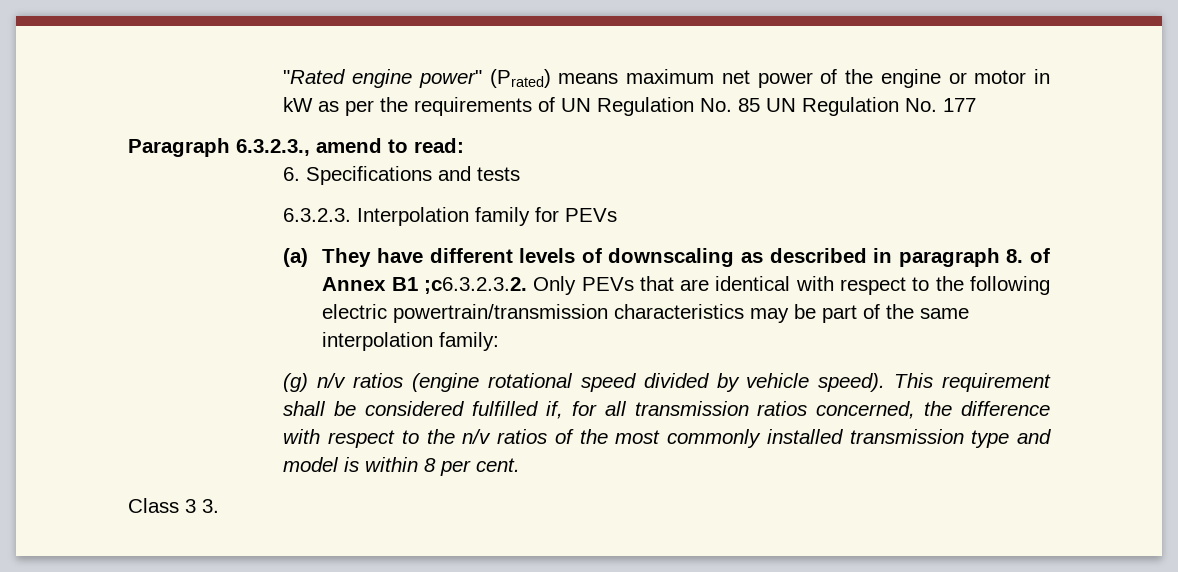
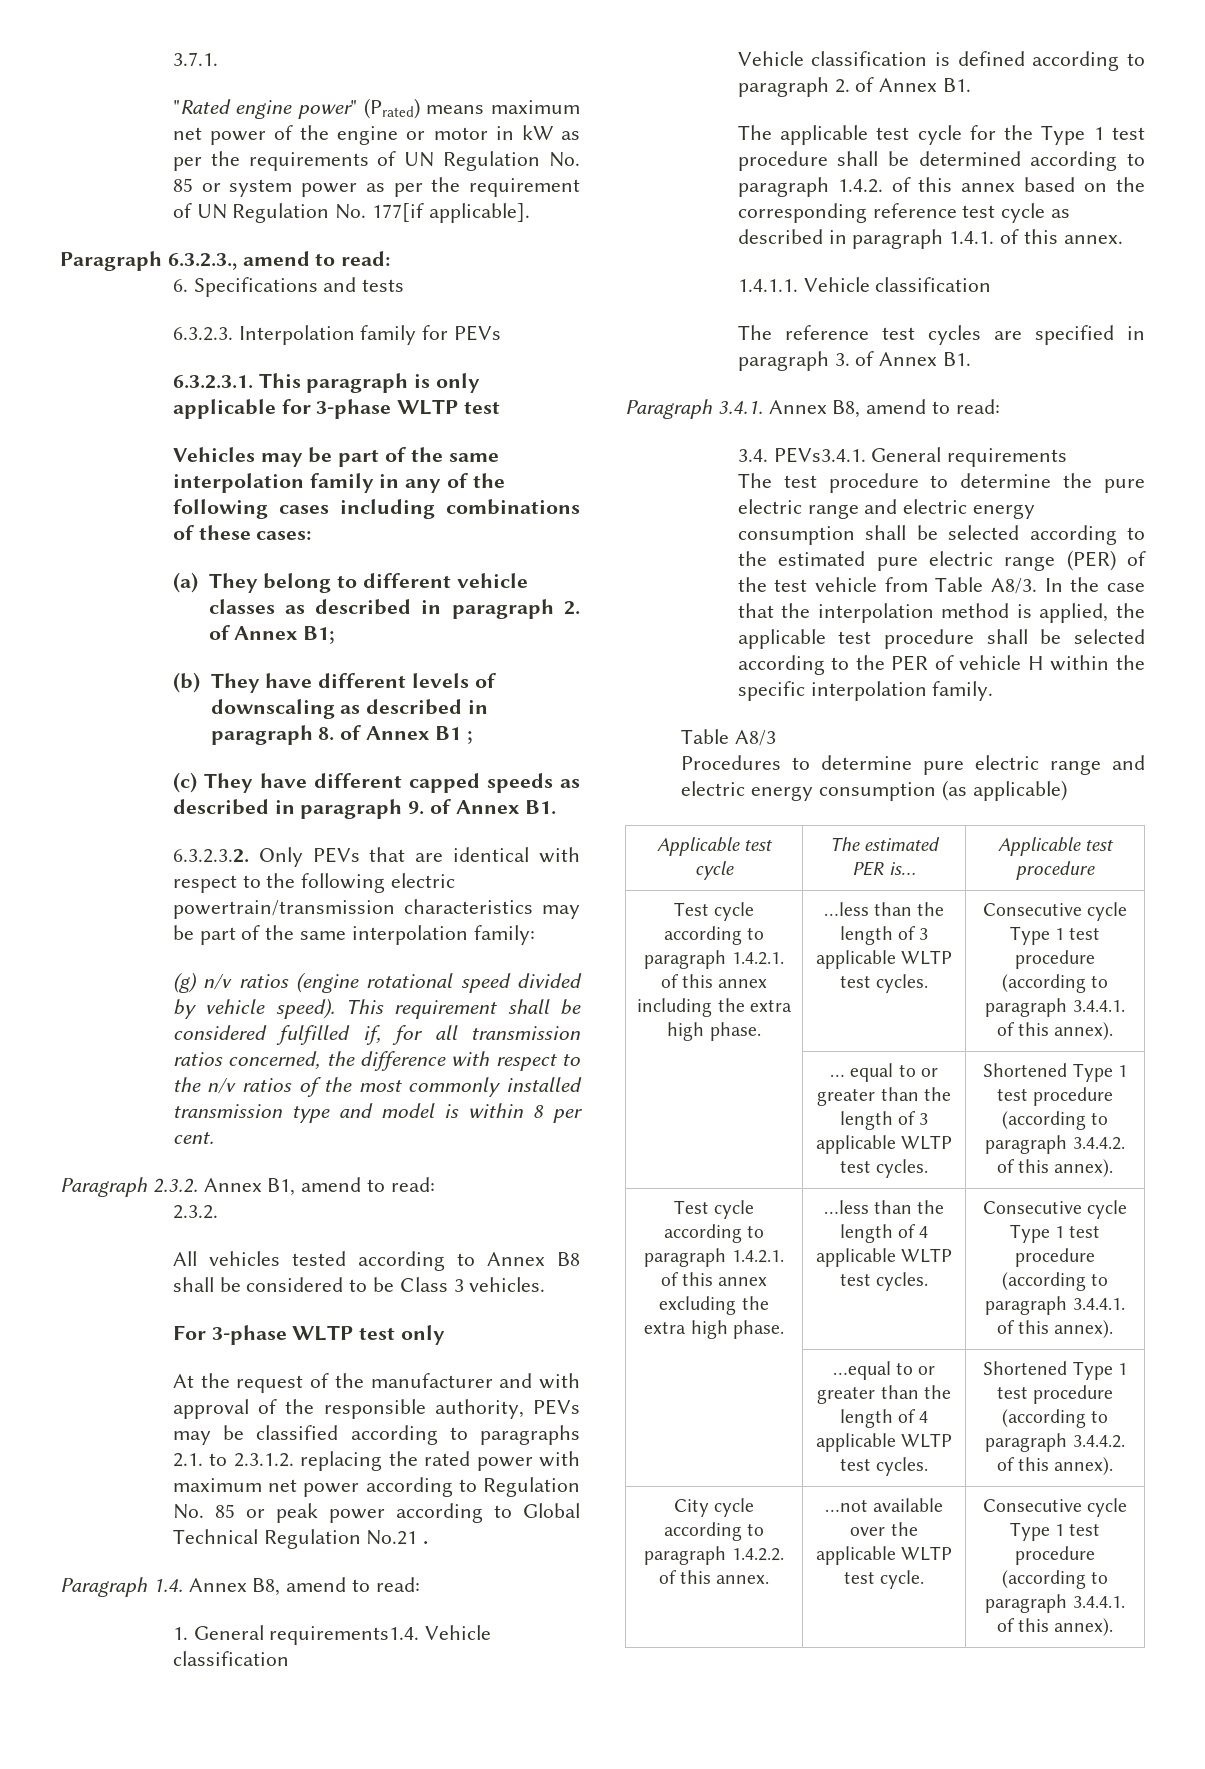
(283, 76) none -> [172,52,218,66] 3.7.1. //
[766,97,977,116] UN Regulation No. 177 -> [201,177,580,197] [172,203,530,223] or system power as per the requirement of UN Regulation No. 177[if applicable].
[283,248,309,267] (a) -> [172,373,481,393] [172,399,501,419] [172,447,499,467] [172,473,505,493] [172,499,580,519] [172,525,312,540] [172,572,528,593] [208,599,580,619] [208,625,335,644] [172,672,200,693] 6.3.2.3.1. This paragraph is only applicable for 3-phase WLTP test // Vehicles may be part of the same interpolation family in any of the following cases including combinations of these cases: // (a) They belong to different vehicle classes as described in paragraph 2. of Annex B1; // (b)
[423,277,527,294] ;c6.3.2.3.2. -> [466,731,472,744] [172,772,580,793] [172,799,556,819] [172,849,249,863] ; // (c) They have different capped speeds as described in paragraph 9. of Annex B1. // 6.3.2.3.2.
[128,498,219,513] Class 3 3. -> [60,1177,435,1197] [172,1205,218,1219] [172,1251,581,1271] [172,1277,546,1292] [172,1325,446,1345] [172,1373,580,1393] [172,1399,580,1419] [172,1425,580,1445] [172,1451,580,1471] [172,1477,580,1497] [172,1503,580,1523] [172,1529,429,1549] [60,1577,420,1597] [172,1625,492,1645] [172,1651,289,1666] [737,51,1145,71] [737,77,972,97] [737,125,1145,145] [737,151,1145,171] [737,177,1145,197] [737,203,1071,223] [737,229,1123,249] [737,277,992,292] [737,325,1145,345] [737,351,972,371] [625,399,1000,419] [737,447,1068,467] [737,473,1145,493] [737,499,1036,519] [737,525,1145,545] [737,550,1146,571] [737,577,1145,594] [737,603,1145,623] [737,629,1145,649] [737,655,1145,675] [737,681,994,701] [681,729,777,746] [681,755,1145,775] [681,780,1067,801] [656,837,774,856] [695,861,734,880] [829,837,941,851] [852,861,916,876] [997,837,1115,856] [1016,861,1095,880] [673,902,755,921] [663,926,765,945] [644,950,784,969] [660,974,768,988] [637,998,792,1017] [667,1022,761,1041] [823,902,945,916] [839,926,929,945] [815,950,953,969] [839,974,929,993] [982,902,1128,921] [1009,926,1101,945] [1015,950,1095,969] [1001,974,1109,993] [985,998,1125,1017] [996,1022,1114,1040] [830,1063,938,1082] [817,1087,951,1106] [839,1111,929,1130] [815,1135,953,1154] [839,1159,929,1178] [983,1063,1127,1082] [996,1087,1114,1106] [1001,1111,1109,1130] [985,1135,1125,1154] [996,1159,1114,1177] [673,1200,755,1219] [663,1224,765,1243] [644,1248,784,1267] [660,1272,768,1286] [659,1296,769,1315] [644,1320,784,1339] [823,1200,945,1214] [839,1224,929,1243] [815,1248,953,1267] [839,1272,929,1291] [982,1200,1128,1219] [1009,1224,1101,1243] [1015,1248,1095,1267] [1001,1272,1109,1291] [985,1296,1125,1315] [996,1320,1114,1338] [832,1361,936,1380] [817,1385,951,1404] [839,1409,929,1428] [815,1433,953,1452] [839,1457,929,1476] [983,1361,1127,1380] [996,1385,1114,1404] [1001,1409,1109,1428] [985,1433,1125,1452] [996,1457,1114,1475] [673,1498,755,1517] [663,1522,765,1541] [644,1546,784,1565] [658,1570,770,1584] [824,1498,944,1512] [850,1522,918,1536] [815,1546,953,1565] [843,1570,925,1589] [982,1498,1128,1517] [1009,1522,1101,1541] [1015,1546,1095,1565] [1001,1570,1109,1589] [985,1594,1125,1613] [996,1618,1114,1636] Paragraph 2.3.2. Annex B1, amend to read: // 2.3.2. // All vehicles tested according to Annex B8 shall be considered to be Class 3 vehicles. // For 3-phase WLTP test only // At the request of the manufacturer and with approval of the responsible authority, PEVs may be classified according to paragraphs 2.1. to 2.3.1.2. replacing the rated power with maximum net power according to Regulation No. 85 or peak power according to Global Technical Regulation No.21 . // Paragraph 1.4. Annex B8, amend to read: // 1. General requirements1.4. Vehicle classification // Vehicle classification is defined according to paragraph 2. of Annex B1. // The applicable test cycle for the Type 1 test procedure shall be determined according to paragraph 1.4.2. of this annex based on the corresponding reference test cycle as described in paragraph 1.4.1. of this annex. // 1.4.1.1. Vehicle classification // The reference test cycles are specified in paragraph 3. of Annex B1. // Paragraph 3.4.1. Annex B8, amend to read: // 3.4. PEVs3.4.1. General requirements // The test procedure to determine the pure electric range and electric energy consumption shall be selected according to the estimated pure electric range (PER) of the test vehicle from Table A8/3. In the case that the interpolation method is applied, the applicable test procedure shall be selected according to the PER of vehicle H within the specific interpolation family. // Table A8/3 // Procedures to determine pure electric range and electric energy consumption (as applicable) // Applicable test cycle | The estimated PER is… | Applicable test procedure // Test cycle according to paragraph 1.4.2.1. of this annex including the extra high phase. | …less than the length of 3 applicable WLTP test cycles. | Consecutive cycle Type 1 test procedure (according to paragraph 3.4.4.1. of this annex). // | … equal to or greater than the length of 3 applicable WLTP test cycles. | Shortened Type 1 test procedure (according to paragraph 3.4.4.2. of this annex). // Test cycle according to paragraph 1.4.2.1. of this annex excluding the extra high phase. | …less than the length of 4 applicable WLTP test cycles. | Consecutive cycle Type 1 test procedure (according to paragraph 3.4.4.1. of this annex). // | …equal to or greater than the length of 4 applicable WLTP test cycles. | Shortened Type 1 test procedure (according to paragraph 3.4.4.2. of this annex). // City cycle according to paragraph 1.4.2.2. of this annex. | …not available over the applicable WLTP test cycle. | Consecutive cycle Type 1 test procedure (according to paragraph 3.4.4.1. of this annex).

